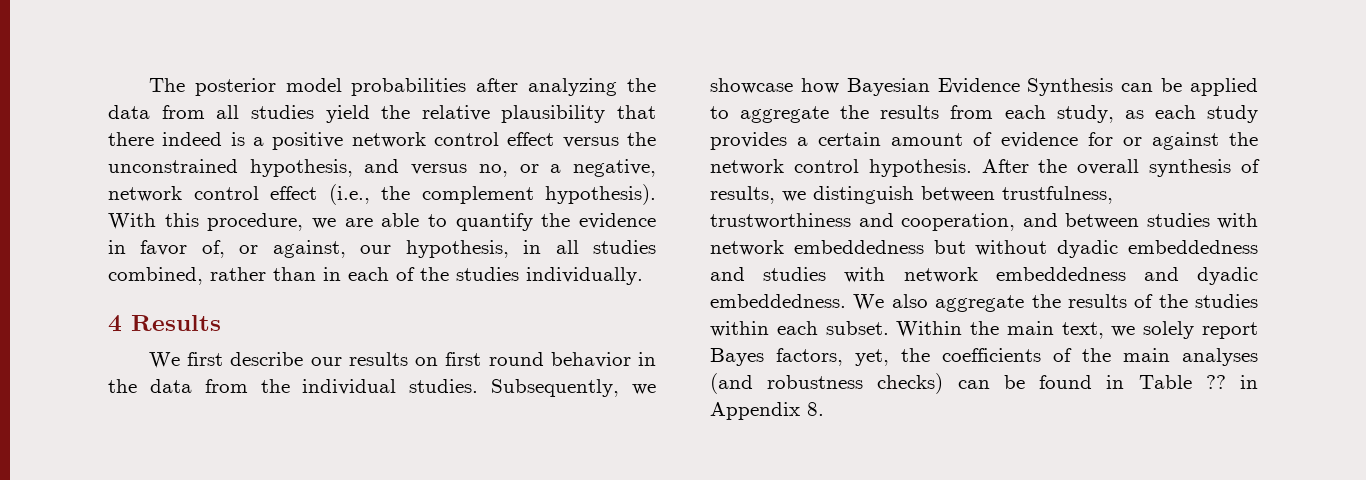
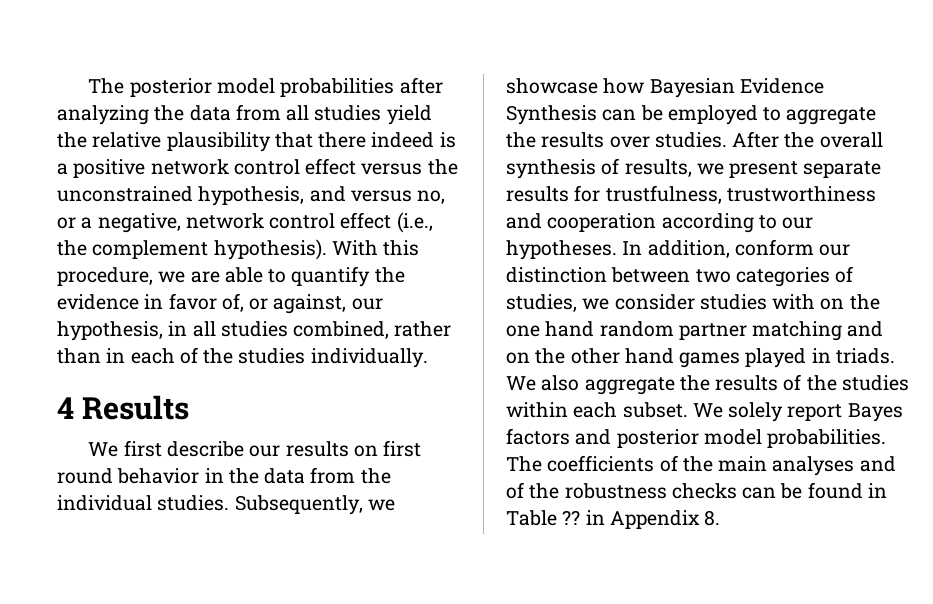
[1190,78,1258,96] applied -> [667,105,758,125] employed
[950,105,1258,123] [710,132,1258,150] [710,159,972,177] from each study, as each study provides a certain amount of evidence for or against the network control hypothesis. -> [609,132,727,148] over studies.
[813,186,1113,204] [710,213,1258,231] [710,240,1258,258] [710,267,1258,285] [710,294,846,308] distinguish between trustfulness, trustworthiness and cooperation, and between studies with network embeddedness but without dyadic embeddedness and studies with network embeddedness and dyadic embeddedness. -> [729,161,882,178] [506,185,876,204] [506,213,814,233] [506,239,851,260] [506,266,854,287] [506,294,880,312] [506,321,884,341] [506,348,895,368] present separate results for trustfulness, trustworthiness and cooperation according to our hypotheses. In addition, conform our distinction between two categories of studies, we consider studies with on the one hand random partner matching and on the other hand games played in triads.
[896,321,1258,339] [710,348,930,366] Within the main text, we solely report Bayes factors, yet, the -> [692,402,903,422] [506,428,887,448] [506,456,542,472] We solely report Bayes factors and posterior model probabilities. The
[710,373,944,394] (and robustness checks) -> [859,456,896,472] [506,482,737,499] and of the robustness checks

